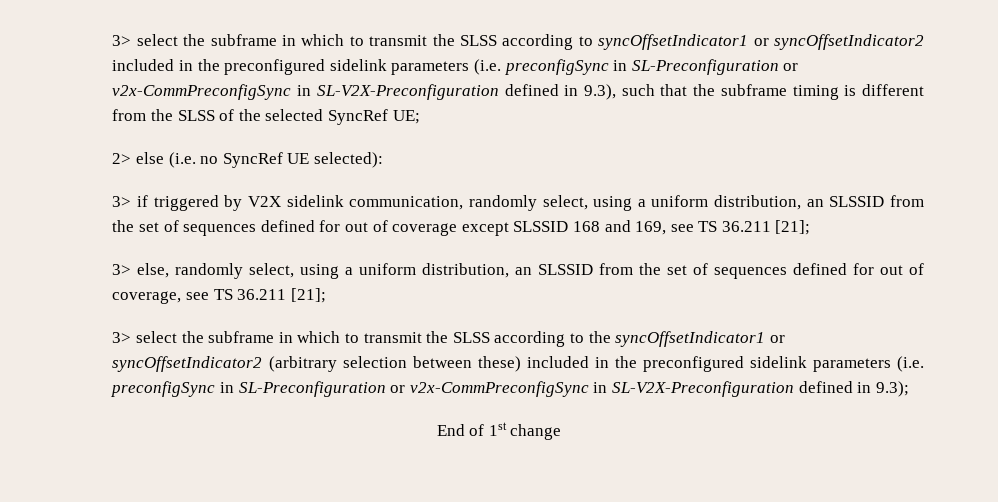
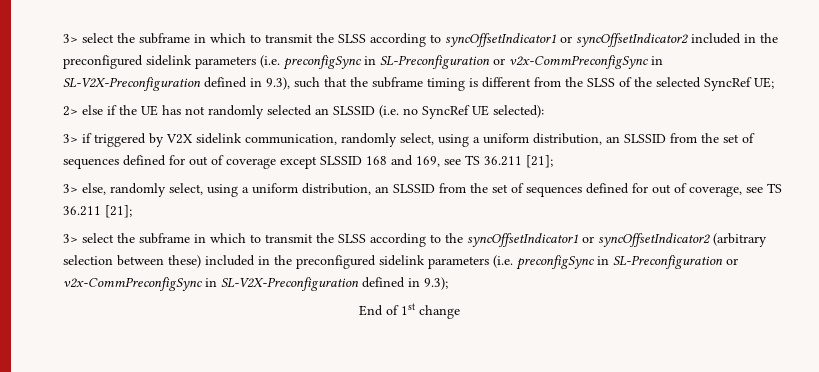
(165, 158) none -> [107,105,376,119] if the UE has not randomly selected an SLSSID

